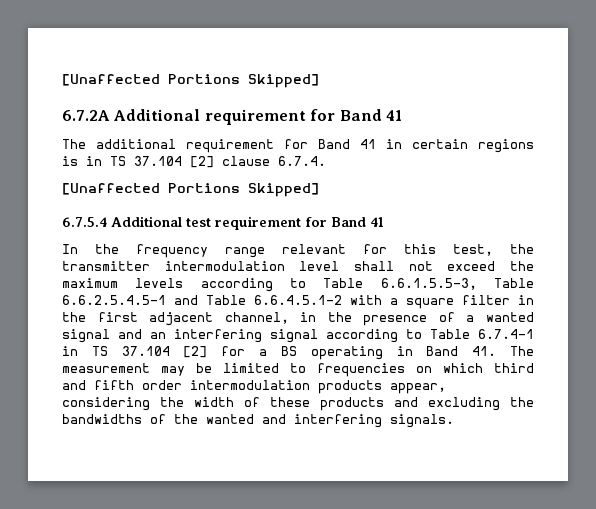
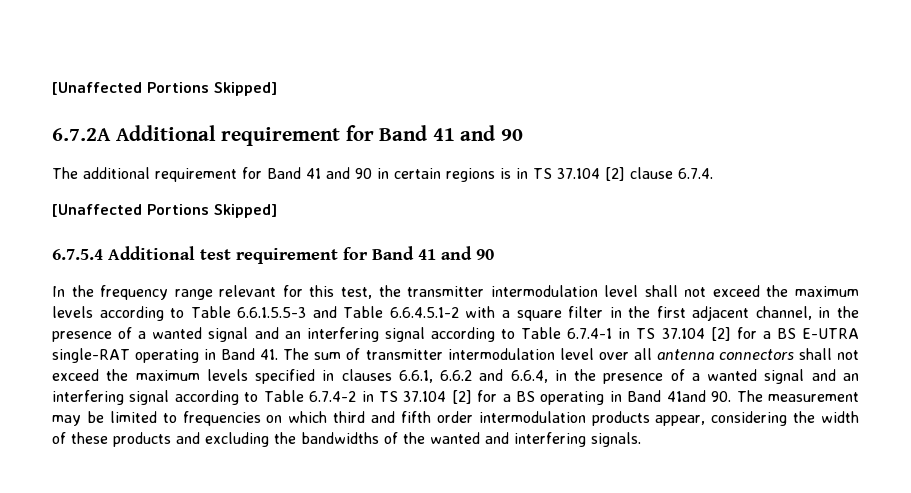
(403, 115) none -> [460,125,523,141] and 90
(376, 144) none -> [326,167,372,179] and 90
(384, 222) none -> [441,246,494,260] and 90
[380,278,534,290] [62,295,166,305] 6.6.1.5.5-3, Table 6.6.2.5.4.5-1 -> [237,307,307,318] 6.6.1.5.5-3
(297, 351) none -> [801,328,859,339] [52,348,130,363] E-UTRA single-RAT
(534, 351) none -> [314,348,859,360] [52,369,860,384] [52,390,763,405] sum of transmitter intermodulation level over all antenna connectors shall not exceed the maximum levels specified in clauses 6.6.1, 6.6.2 and 6.6.4, in the presence of a wanted signal and an interfering signal according to Table 6.7.4-2 in TS 37.104 [2] for a BS operating in Band 41and 90. The

